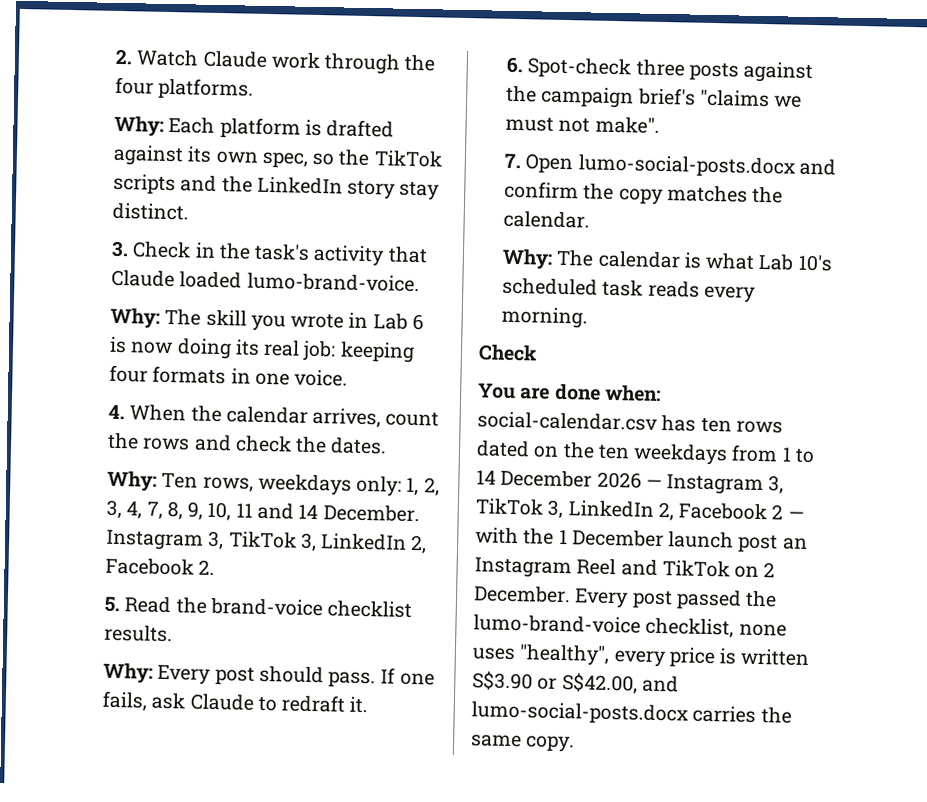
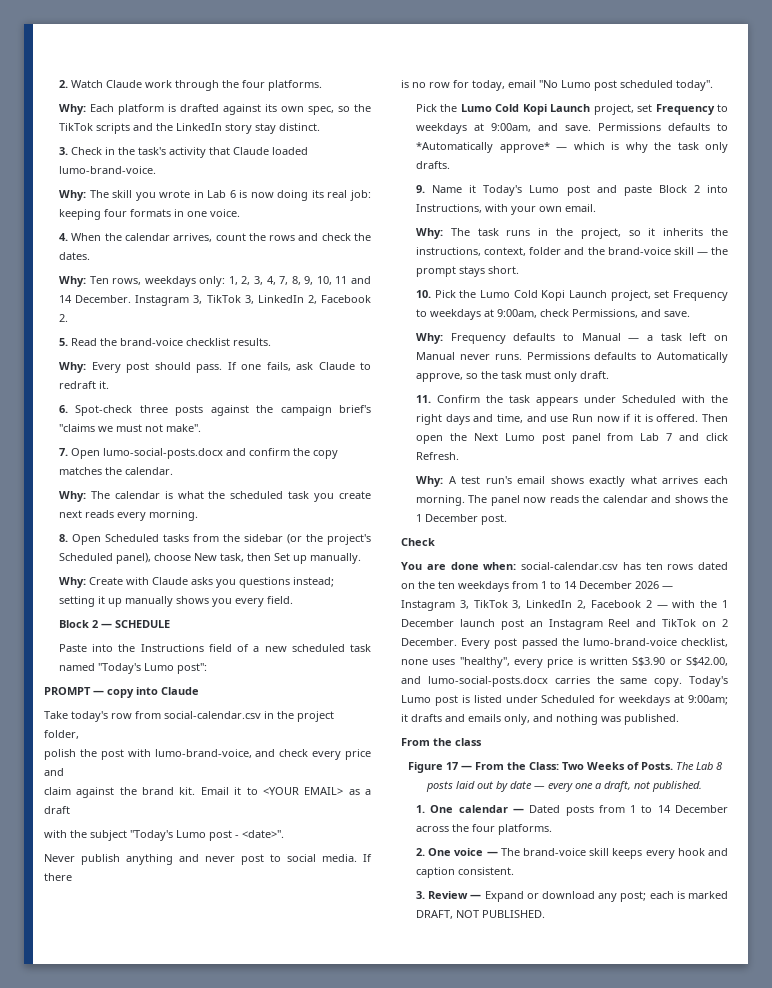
[758,253,833,272] [502,277,756,303] [501,306,589,329] Lab 10's scheduled task reads every morning. -> [208,491,371,502] [59,510,199,521] [59,534,371,545] [59,553,362,564] [59,577,335,588] [59,596,294,607] [59,620,171,628] [59,644,371,652] [59,663,208,674] [44,687,199,698] [44,711,334,722] [44,730,79,739] [44,749,371,760] [44,768,64,776] [44,787,372,798] [44,806,70,814] [44,830,284,841] [44,854,372,865] [44,873,72,881] [401,80,713,91] [416,104,728,115] [416,123,728,134] [416,142,728,153] [416,161,451,169] [416,185,728,196] [416,204,597,215] [416,228,728,239] [416,247,728,256] [416,266,520,277] [416,290,728,301] [416,309,691,320] [416,333,729,344] [416,352,728,363] [416,371,610,382] [416,395,728,406] [416,414,729,425] [416,433,728,444] [416,452,460,460] [416,476,728,487] [416,495,728,506] [416,514,508,525] the scheduled task you create next reads every morning. // 8. Open Scheduled tasks from the sidebar (or the project's Scheduled panel), choose New task, then Set up manually. // Why: Create with Claude asks you questions instead; setting it up manually shows you every field. // Block 2 — SCHEDULE // Paste into the Instructions field of a new scheduled task named "Today's Lumo post": // PROMPT — copy into Claude // Take today's row from social-calendar.csv in the project folder, // polish the post with lumo-brand-voice, and check every price and // claim against the brand kit. Email it to <YOUR EMAIL> as a draft // with the subject "Today's Lumo post - <date>". // Never publish anything and never post to social media. If there // is no row for today, email "No Lumo post scheduled today". // Pick the Lumo Cold Kopi Launch project, set Frequency to weekdays at 9:00am, and save. Permissions defaults to *Automatically approve* — which is why the task only drafts. // 9. Name it Today's Lumo post and paste Block 2 into Instructions, with your own email. // Why: The task runs in the project, so it inherits the instructions, context, folder and the brand-voice skill — the prompt stays short. // 10. Pick the Lumo Cold Kopi Launch project, set Frequency to weekdays at 9:00am, check Permissions, and save. // Why: Frequency defaults to Manual — a task left on Manual never runs. Permissions defaults to Automatically approve, so the task must only draft. // 11. Confirm the task appears under Scheduled with the right days and time, and use Run now if it is offered. Then open the Next Lumo post panel from Lab 7 and click Refresh. // Why: A test run's email shows exactly what arrives each morning. The panel now reads the calendar and shows the 1 December post.
(576, 744) none -> [689,676,728,687] [401,695,728,706] [401,714,679,725] [401,738,482,746] [407,762,722,773] [426,781,702,792] [416,805,728,816] [416,824,553,835] [416,848,728,859] [416,867,515,878] [416,891,728,902] [416,910,546,919] Today's Lumo post is listed under Scheduled for weekdays at 9:00am; it drafts and emails only, and nothing was published. // From the class // Figure 17 — From the Class: Two Weeks of Posts. The Lab 8 posts laid out by date — every one a draft, not published. // 1. One calendar — Dated posts from 1 to 14 December across the four platforms. // 2. One voice — The brand-voice skill keeps every hook and caption consistent. // 3. Review — Expand or download any post; each is marked DRAFT, NOT PUBLISHED.

